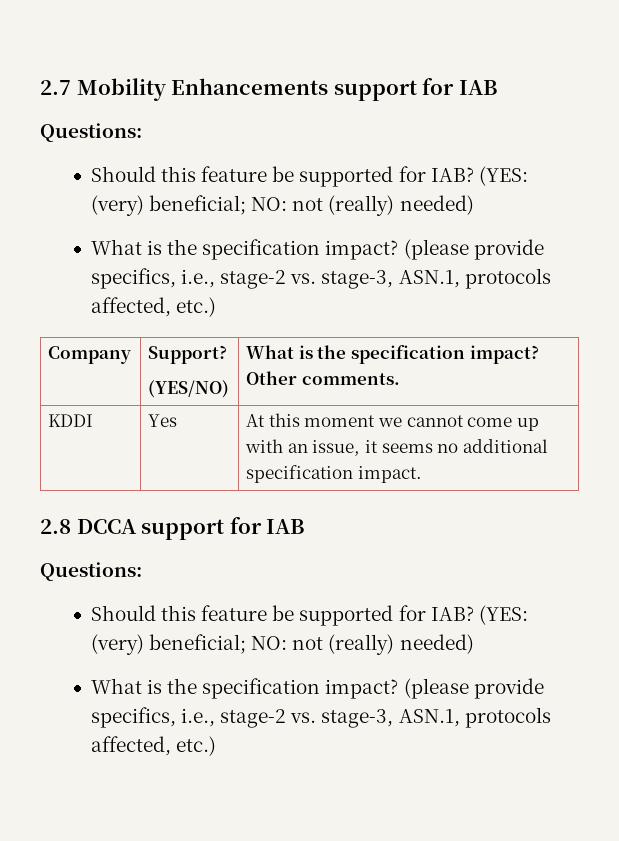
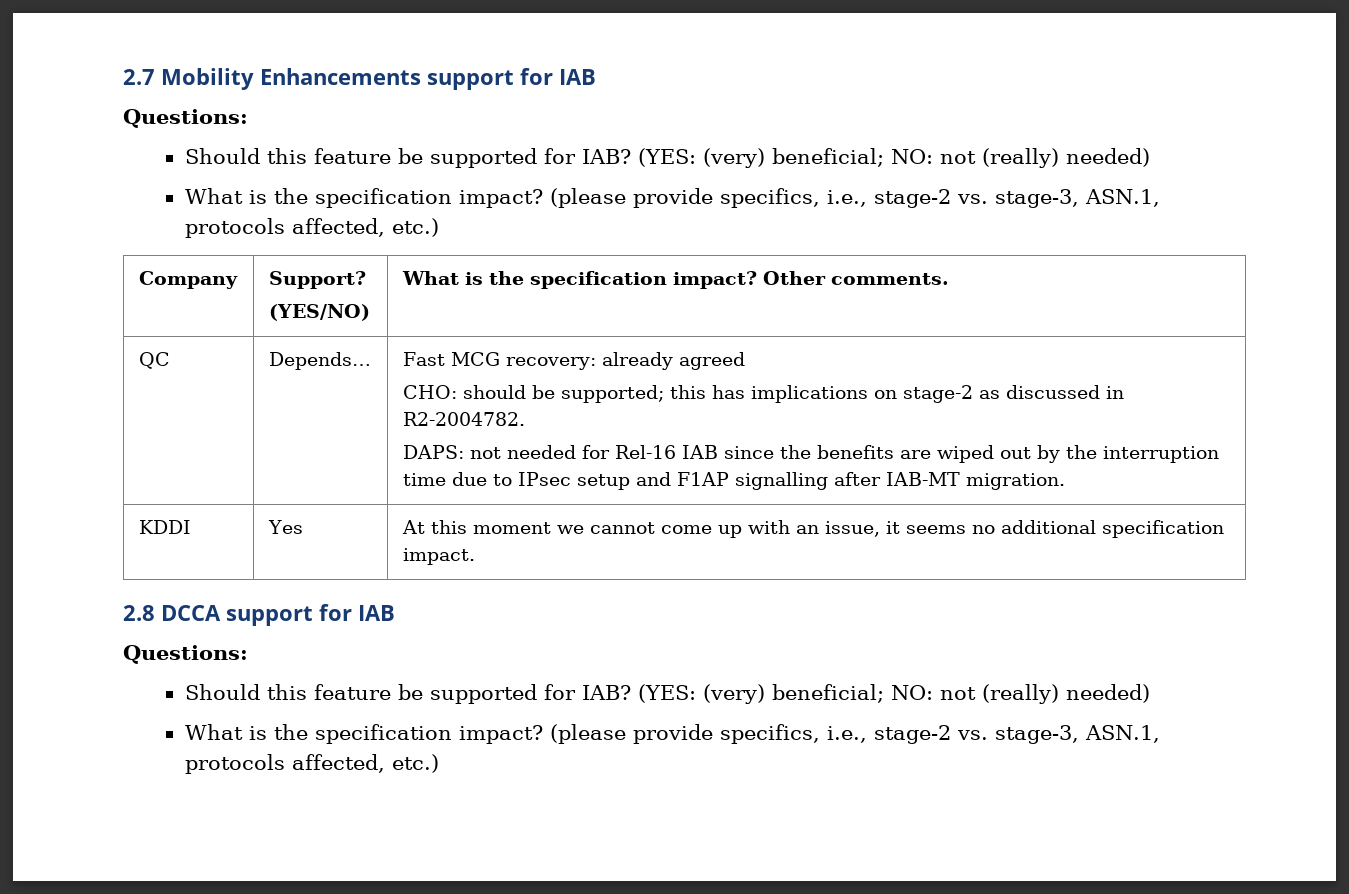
(400, 379) none -> [138,352,170,369] [268,352,371,370] [402,352,745,370] [402,385,1124,403] [402,412,525,426] [402,445,1219,463] [402,472,1065,490] // QC | Depends… | Fast MCG recovery: already agreed // CHO: should be supported; this has implications on stage-2 as discussed in R2-2004782. // DAPS: not needed for Rel-16 IAB since the benefits are wiped out by the interruption time due to IPsec setup and F1AP signalling after IAB-MT migration.

